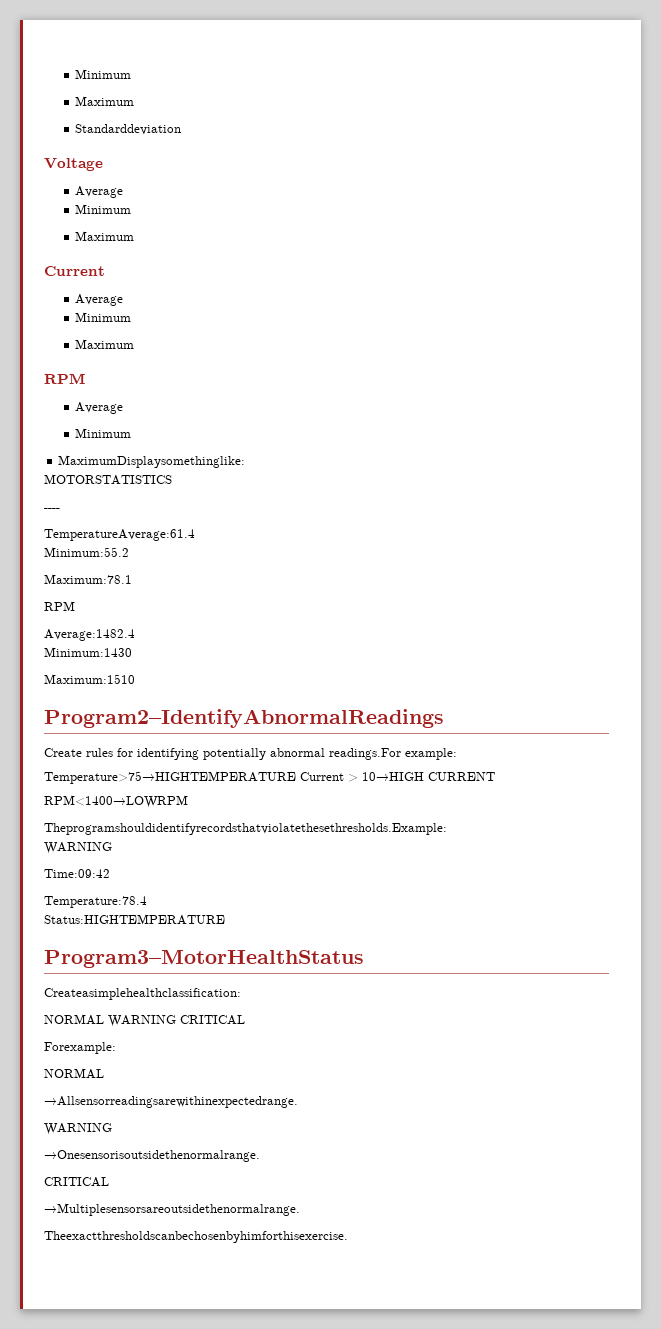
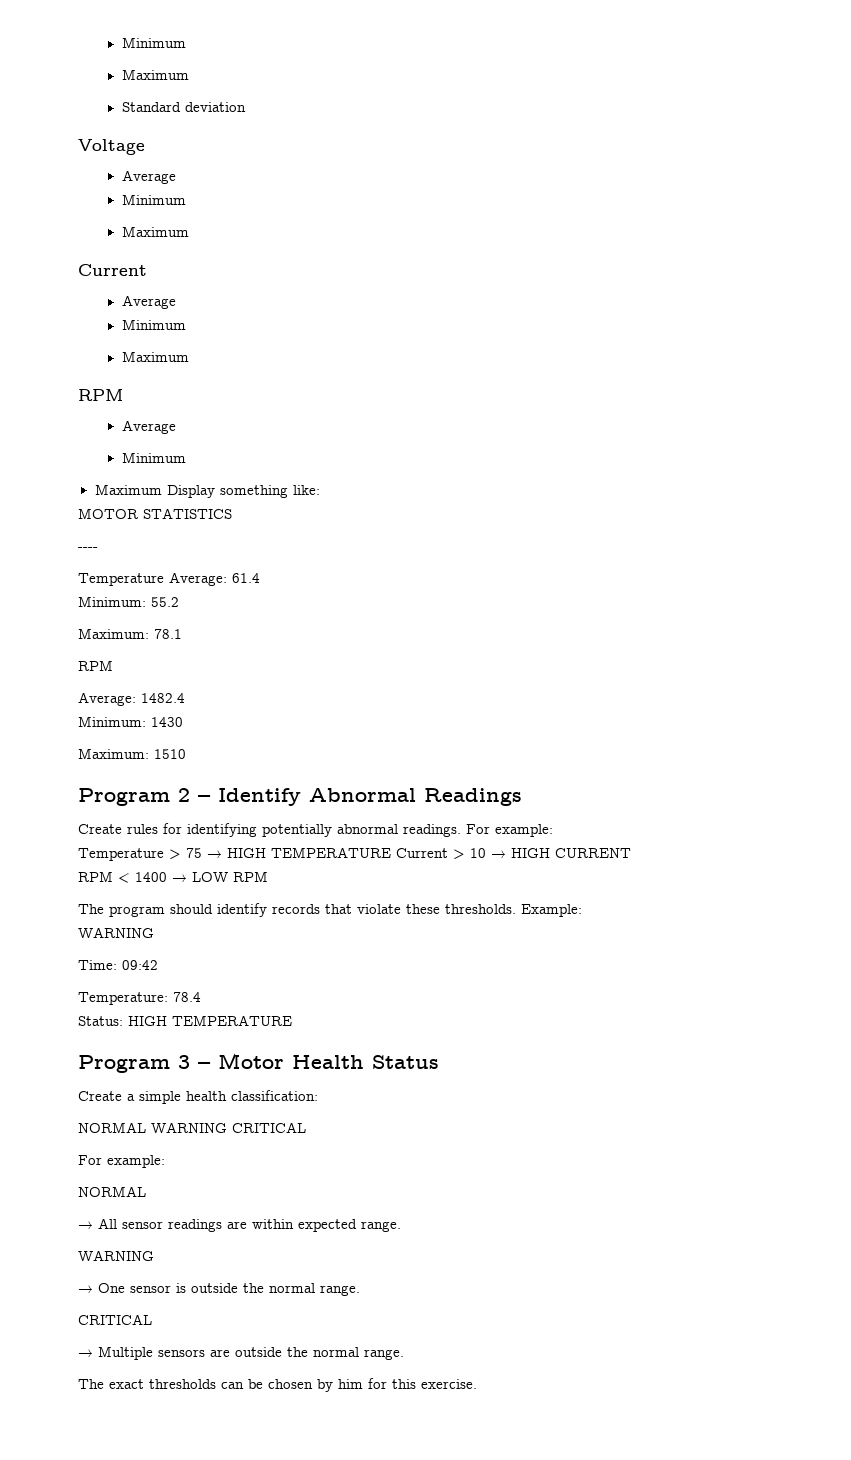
[75,69,132,79] [75,96,135,106] [75,124,182,135] Minimum // Maximum // Standarddeviation -> [121,37,186,48] [121,69,189,80] [121,102,246,112] Minimum // Maximum // Standard deviation
[58,455,246,468] [44,474,172,485] [44,508,60,511] [44,529,195,541] [44,547,129,557] [44,574,132,584] [44,601,75,611] [44,629,135,641] [44,647,132,657] [44,674,135,684] [44,709,444,728] MaximumDisplaysomethinglike: // MOTORSTATISTICS // ---- // TemperatureAverage:61.4 // Minimum:55.2 // Maximum:78.1 // RPM // Average:1482.4 // Minimum:1430 // Maximum:1510 // Program2–IdentifyAbnormalReadings -> [94,484,320,498] [78,508,232,519] [78,547,98,551] [78,572,260,586] [78,596,179,607] [78,628,182,639] [78,660,113,671] [78,692,185,706] [78,716,183,727] [78,748,186,759] [78,788,522,806] Maximum Display something like: // MOTOR STATISTICS // ---- // Temperature Average: 61.4 // Minimum: 55.2 // Maximum: 78.1 // RPM // Average: 1482.4 // Minimum: 1430 // Maximum: 1510 // Program 2 – Identify Abnormal Readings
[329,748,457,760] [44,771,495,784] [44,795,188,808] [44,823,447,835] [44,842,112,854] [44,869,110,878] [44,896,147,908] [44,914,225,925] [44,950,364,968] [44,988,241,1000] readings.For example: // Temperature>75→HIGHTEMPERATURE Current > 10→HIGH CURRENT // RPM<1400→LOWRPM // Theprogramshouldidentifyrecordsthatviolatethesethresholds.Example: // WARNING // Time:09:42 // Temperature:78.4 // Status:HIGHTEMPERATURE // Program3–MotorHealthStatus // Createasimplehealthclassification: -> [403,824,553,837] [78,847,631,861] [78,871,268,883] [78,903,582,917] [78,927,154,938] [78,960,158,970] [78,992,201,1005] [78,1015,292,1026] [78,1053,439,1073] [78,1090,318,1104] readings. For example: // Temperature > 75 → HIGH TEMPERATURE Current > 10 → HIGH CURRENT // RPM < 1400 → LOW RPM // The program should identify records that violate these thresholds. Example: // WARNING // Time: 09:42 // Temperature: 78.4 // Status: HIGH TEMPERATURE // Program 3 – Motor Health Status // Create a simple health classification:
[44,1042,116,1054] Forexample: -> [78,1155,165,1168] For example:
[44,1096,298,1108] [44,1123,112,1135] [44,1150,260,1162] [44,1177,109,1187] [44,1203,300,1216] [44,1231,348,1243] →Allsensorreadingsarewithinexpectedrange. // WARNING // →Onesensorisoutsidethenormalrange. // CRITICAL // →Multiplesensorsareoutsidethenormalrange. // Theexactthresholdscanbechosenbyhimforthisexercise. -> [78,1218,401,1232] [78,1250,154,1261] [78,1283,360,1296] [78,1314,152,1325] [78,1346,404,1360] [78,1378,477,1392] → All sensor readings are within expected range. // WARNING // → One sensor is outside the normal range. // CRITICAL // → Multiple sensors are outside the normal range. // The exact thresholds can be chosen by him for this exercise.

